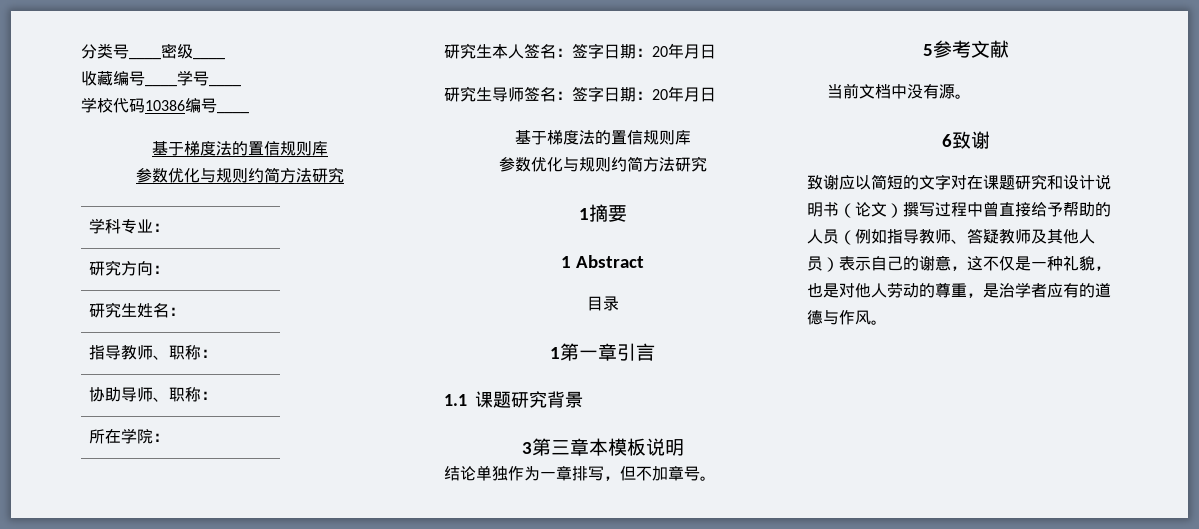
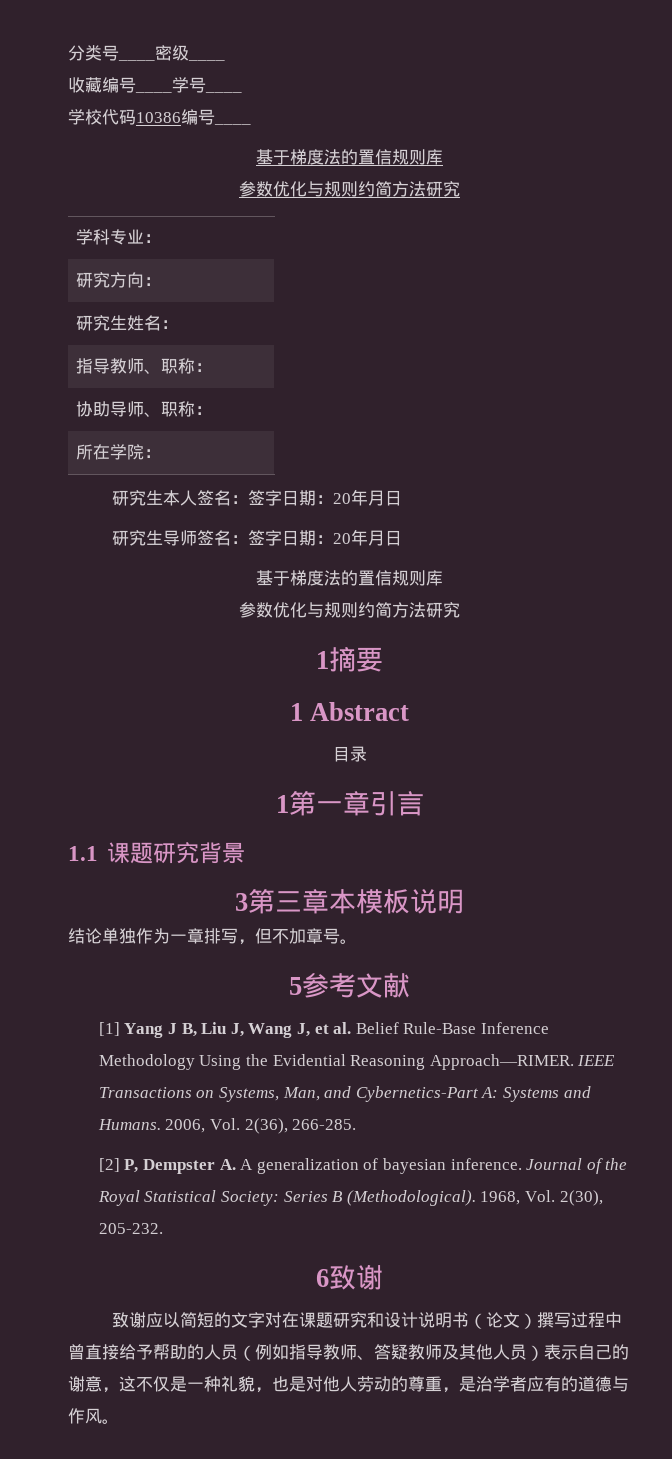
[826,83,971,99] 当前文档中没有源。 -> [98,1022,549,1038] [98,1054,616,1070] [98,1086,591,1102] [97,1118,357,1134] [98,1158,628,1174] [97,1190,603,1206] [98,1223,163,1234] [1] Yang J B, Liu J, Wang J, et al. Belief Rule-Base Inference Methodology Using the Evidential Reasoning Approach—RIMER. IEEE Transactions on Systems, Man, and Cybernetics-Part A: Systems and Humans. 2006, Vol. 2(36), 266-285. // [2] P, Dempster A. A generalization of bayesian inference. Journal of the Royal Statistical Society: Series B (Methodological). 1968, Vol. 2(30), 205-232.

